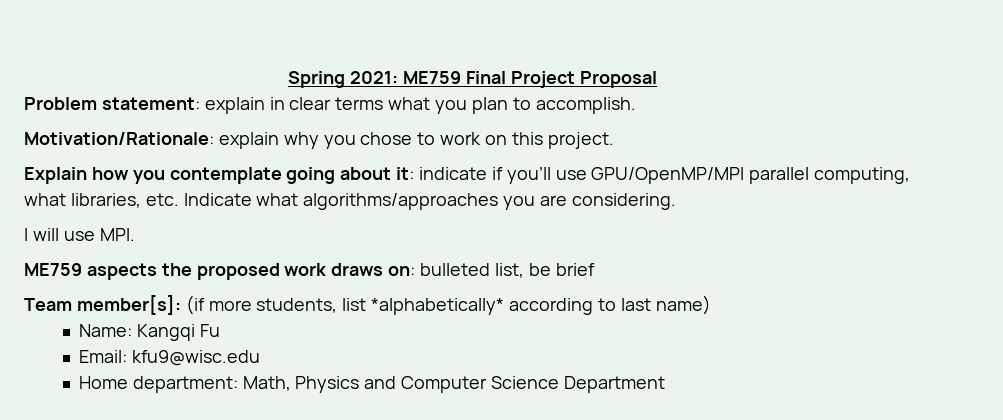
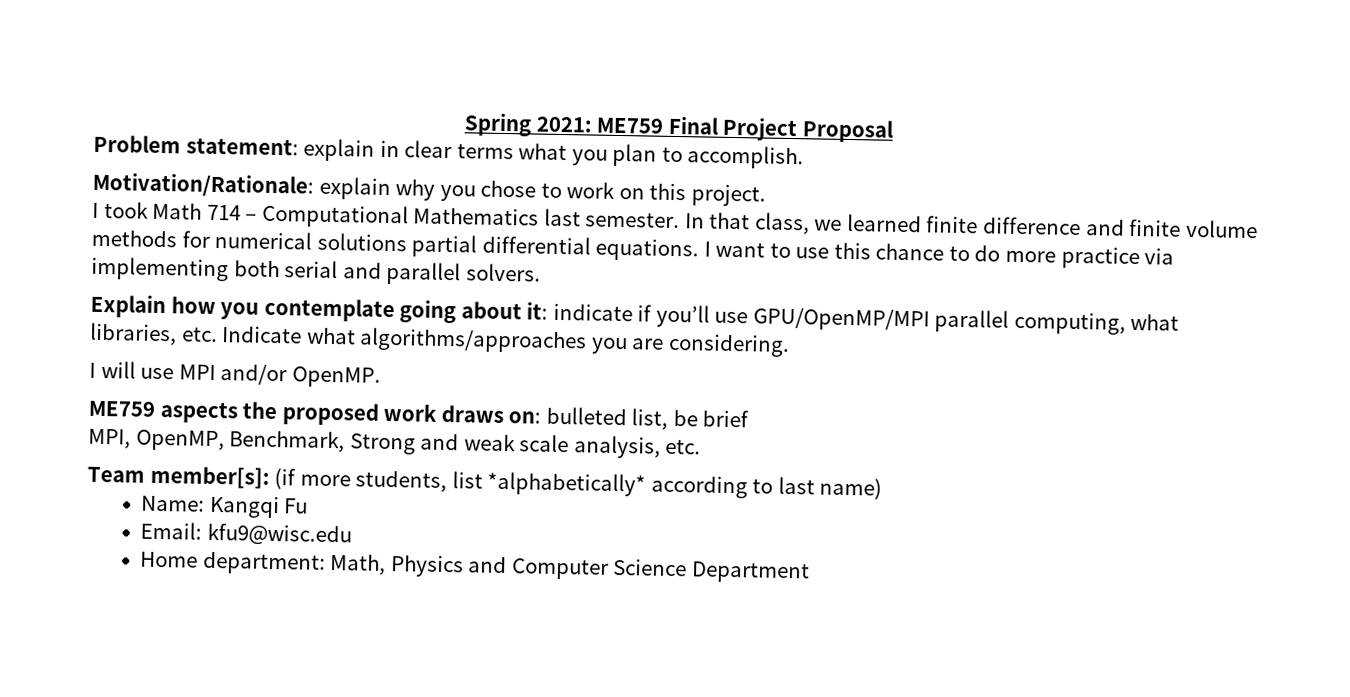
(614, 140) none -> [92,201,1258,239] [91,229,1175,270] [91,256,541,286] // I took Math 714 – Computational Mathematics last semester. In that class, we learned finite difference and finite volume methods for numerical solutions partial differential equations. I want to use this chance to do more practice via implementing both serial and parallel solvers.
[99,228,135,241] MPI. -> [178,364,381,388] MPI and/or OpenMP.
(595, 269) none -> [88,428,702,459] // MPI, OpenMP, Benchmark, Strong and weak scale analysis, etc.

